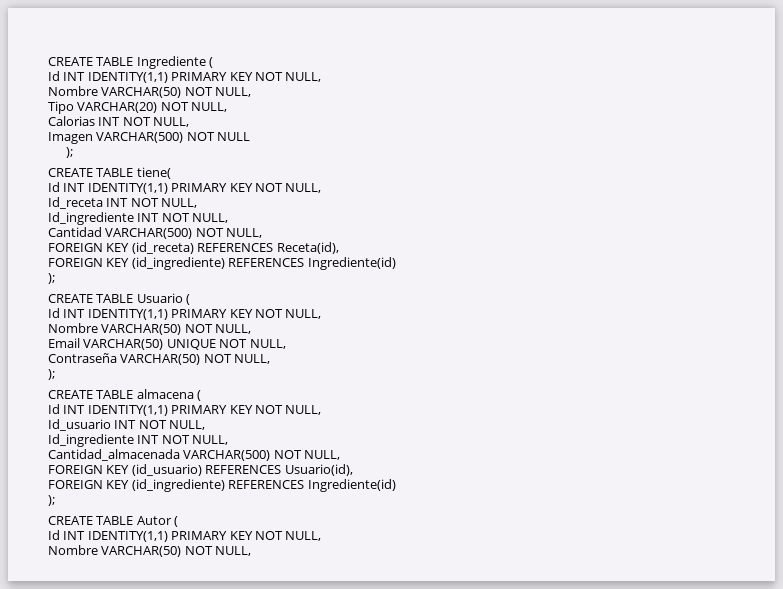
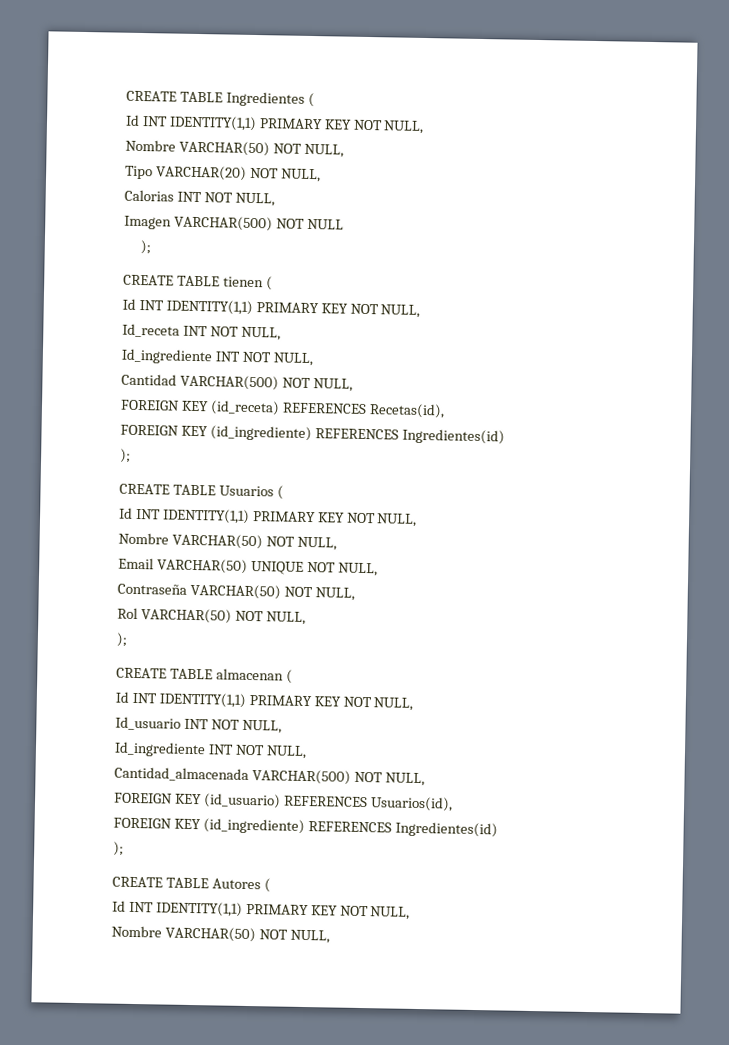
[48,56,206,69] CREATE TABLE Ingrediente -> [126,90,305,107] CREATE TABLE Ingredientes
[136,167,171,179] tiene( -> [222,276,273,291] tienen (
[276,242,339,254] [48,257,396,270] [48,273,55,284] [48,293,183,303] Receta(id), // FOREIGN KEY (id_ingrediente) REFERENCES Ingrediente(id) // ); // CREATE TABLE Usuario -> [368,403,445,419] [120,424,505,445] [120,448,131,463] [119,483,274,497] Recetas(id), // FOREIGN KEY (id_ingrediente) REFERENCES Ingredientes(id) // ); // CREATE TABLE Usuarios
[48,369,55,380] [48,389,194,399] // ); // CREATE TABLE almacena -> [117,607,306,625] [116,632,128,647] [116,667,284,681] // Rol VARCHAR(50) NOT NULL, // ); // CREATE TABLE almacenan
[284,464,353,476] [48,479,396,492] [48,495,55,506] [48,516,172,525] Usuario(id), // FOREIGN KEY (id_ingrediente) REFERENCES Ingrediente(id) // ); // CREATE TABLE Autor -> [369,796,453,812] [113,817,498,838] [113,841,124,856] [112,876,261,890] Usuarios(id), // FOREIGN KEY (id_ingrediente) REFERENCES Ingredientes(id) // ); // CREATE TABLE Autores

